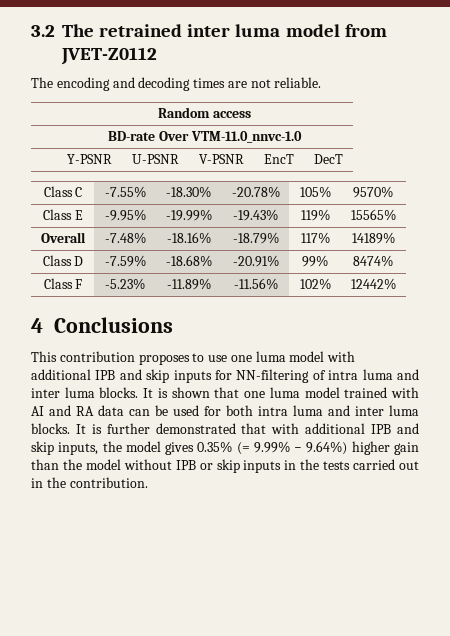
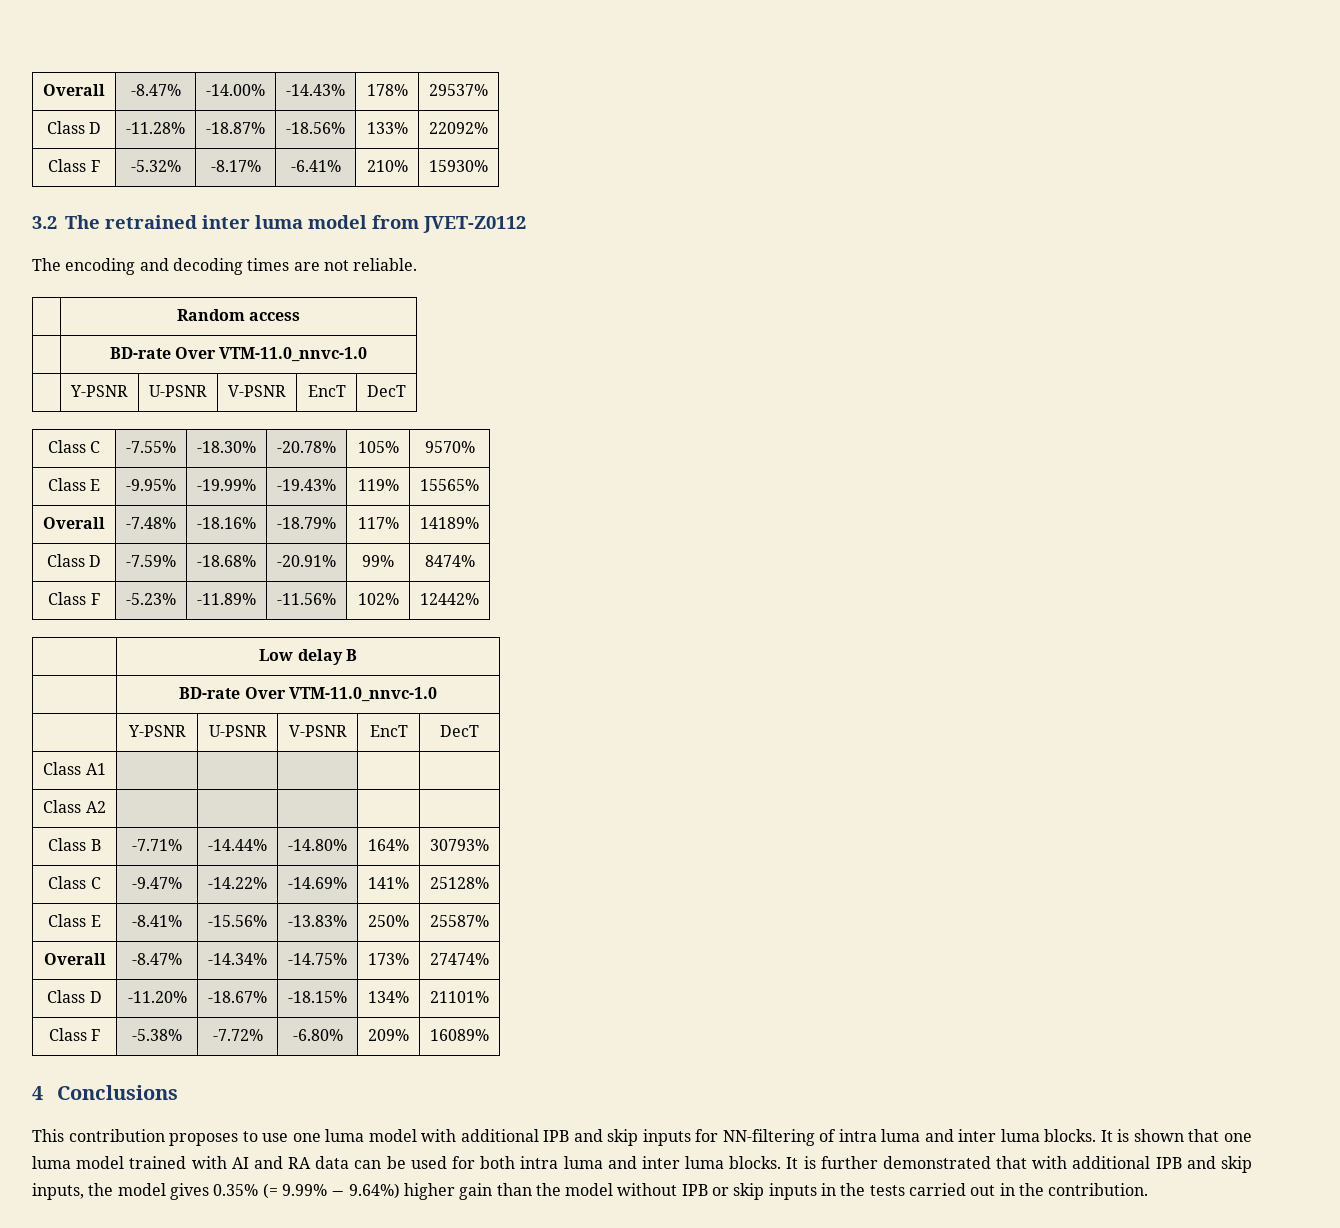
(31, 31) none -> [43,84,105,96] [130,84,181,96] [206,84,265,96] [286,84,345,96] [366,84,408,96] [429,84,488,96] [46,121,102,134] [126,122,185,134] [206,122,265,134] [286,122,345,134] [366,122,408,134] [429,122,488,134] [48,159,100,172] [130,160,181,172] [210,160,261,172] [290,160,341,172] [366,160,408,172] [429,160,488,172] Overall | -8.47% | -14.00% | -14.43% | 178% | 29537% // Class D | -11.28% | -18.87% | -18.56% | 133% | 22092% // Class F | -5.32% | -8.17% | -6.41% | 210% | 15930% //
(396, 284) none -> [259,649,357,665] [179,687,437,702] [127,725,186,737] [208,725,267,737] [288,725,347,737] [369,725,408,737] [440,725,479,737] [43,762,106,775] [43,800,106,813] [48,838,101,851] [132,839,182,851] [208,839,267,851] [288,839,347,851] [368,839,409,851] [430,839,489,851] [48,876,101,889] [132,877,182,889] [208,877,267,889] [288,877,347,889] [368,877,409,889] [430,877,489,889] [48,914,101,927] [132,915,182,927] [208,915,267,927] [288,915,347,927] [368,915,409,927] [430,915,489,927] [43,953,106,965] [132,953,182,965] [208,953,267,965] [288,953,347,965] [368,953,409,965] [430,953,489,965] [47,990,102,1003] [127,991,187,1003] [208,991,267,1003] [288,991,347,1003] [368,991,409,1003] [430,991,489,1003] [48,1028,101,1041] [132,1029,182,1041] [212,1029,263,1041] [292,1029,343,1041] [368,1029,409,1041] [430,1029,489,1041] // | Low delay B // | BD-rate Over VTM-11.0_nnvc-1.0 // | Y-PSNR | U-PSNR | V-PSNR | EncT | DecT // Class A1 | | | | | // Class A2 | | | | | // Class B | -7.71% | -14.44% | -14.80% | 164% | 30793% // Class C | -9.47% | -14.22% | -14.69% | 141% | 25128% // Class E | -8.41% | -15.56% | -13.83% | 250% | 25587% // Overall | -8.47% | -14.34% | -14.75% | 173% | 27474% // Class D | -11.20% | -18.67% | -18.15% | 134% | 21101% // Class F | -5.38% | -7.72% | -6.80% | 209% | 16089%

